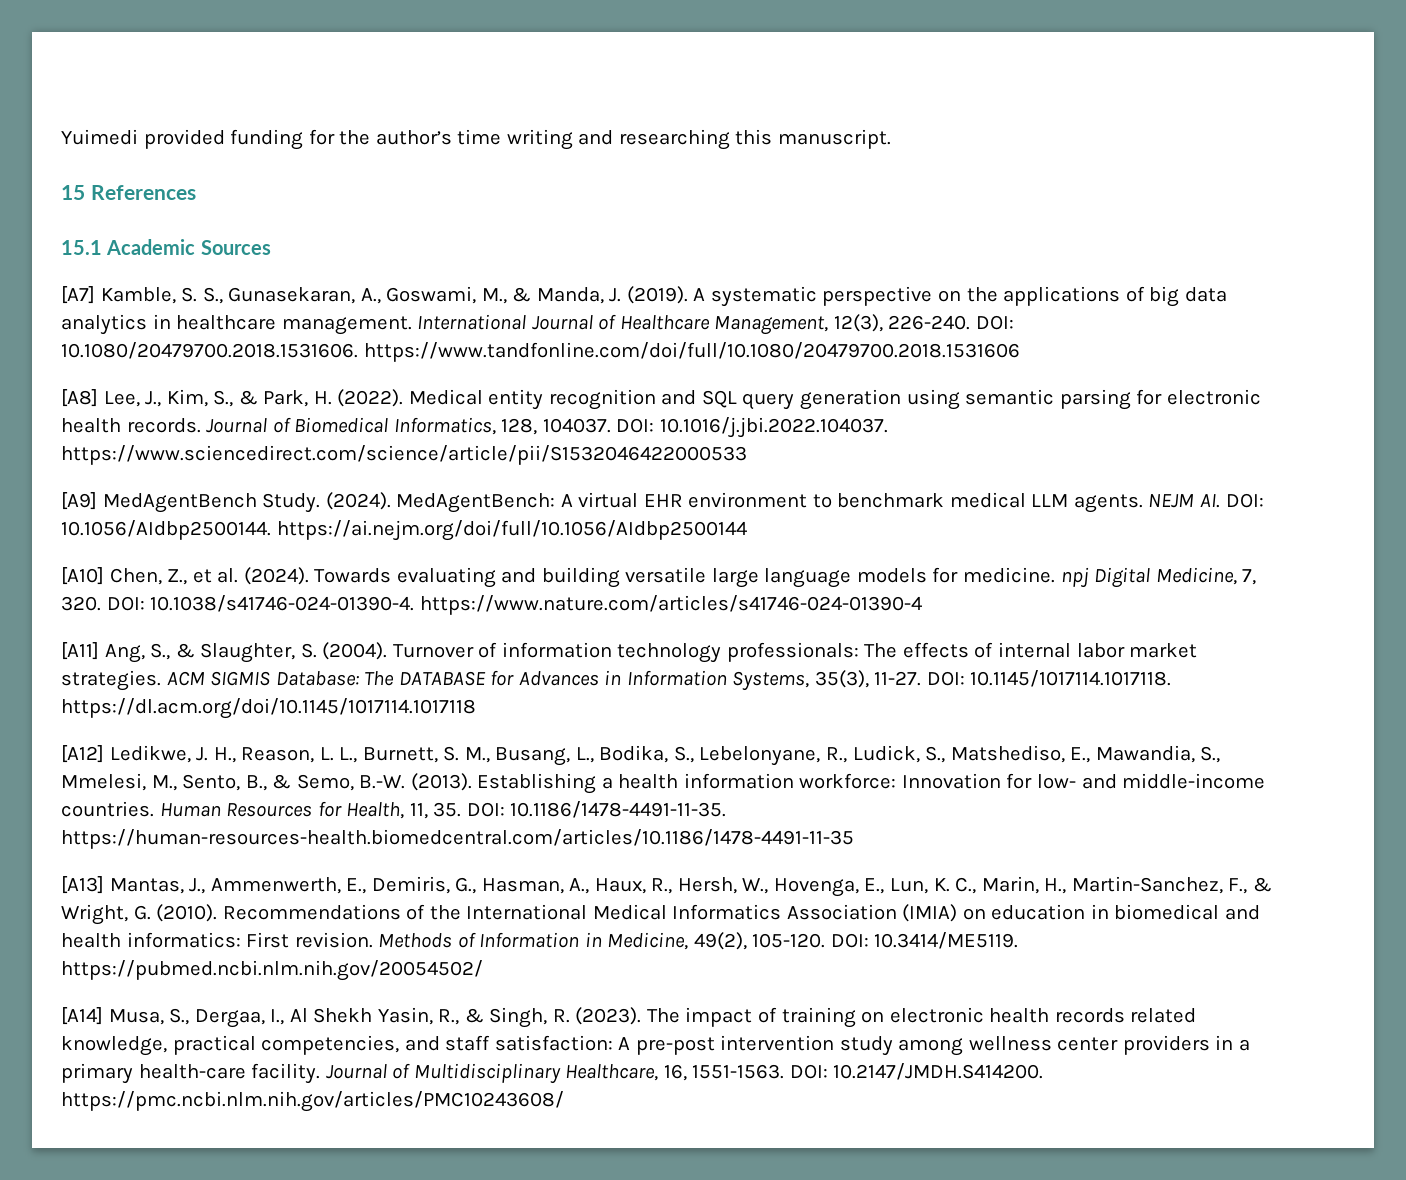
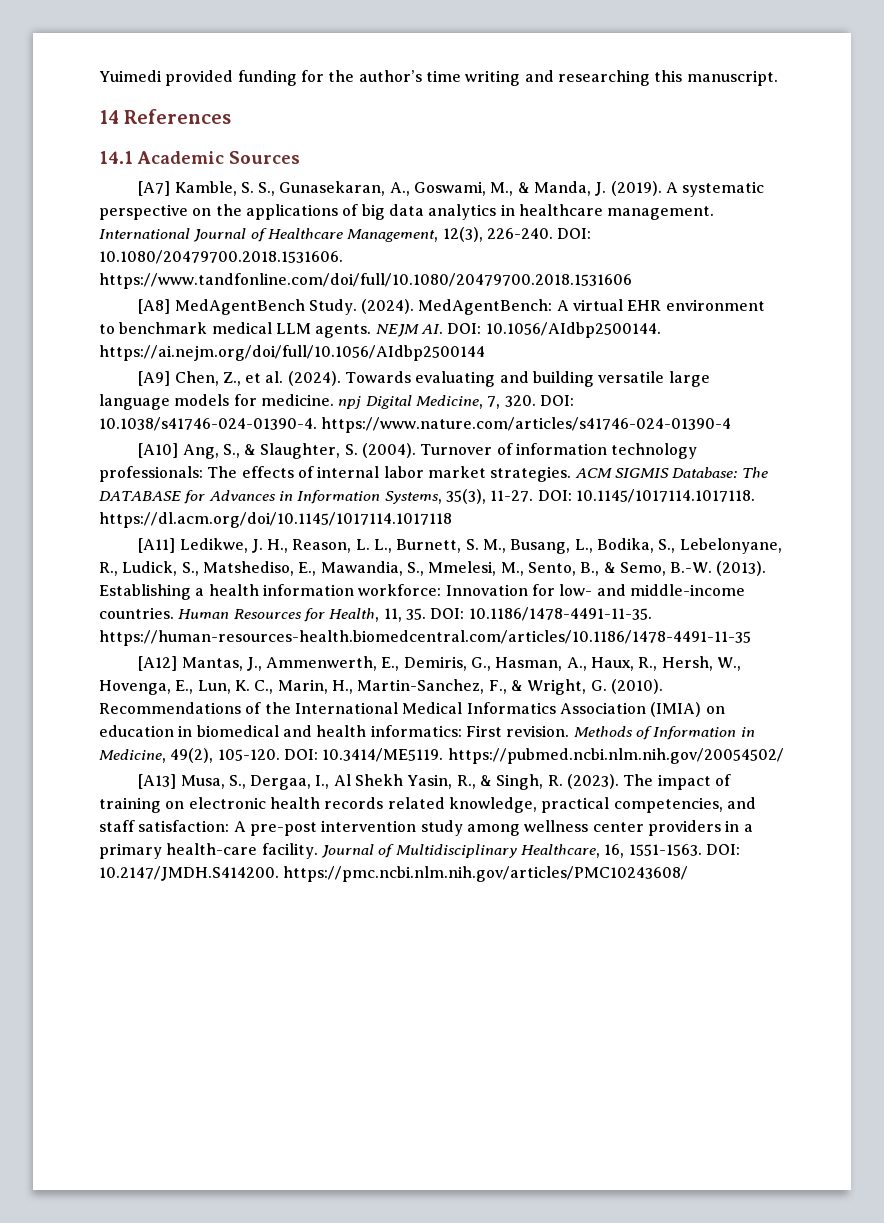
[61,185,85,200] 15 -> [99,110,119,124] 14
[61,240,102,255] 15.1 -> [99,151,133,164] 14.1
[103,389,1261,410] [61,417,888,438] [61,445,747,465] [61,492,97,510] Lee, J., Kim, S., & Park, H. (2022). Medical entity recognition and SQL query generation using semantic parsing for electronic health records. Journal of Biomedical Informatics, 128, 104037. DOI: 10.1016/j.jbi.2022.104037. https://www.sciencedirect.com/science/article/pii/S1532046422000533 // [A9] -> (171, 306) none
[61,567,104,585] [A10] -> [138,371,171,386] [A9]
[61,642,99,660] [A11] -> [138,443,179,458] [A10]
[61,745,104,763] [A12] -> [138,538,176,553] [A11]
[61,876,104,894] [A13] -> [138,656,178,671] [A12]
[61,1007,103,1025] [A14] -> [138,774,177,789] [A13]

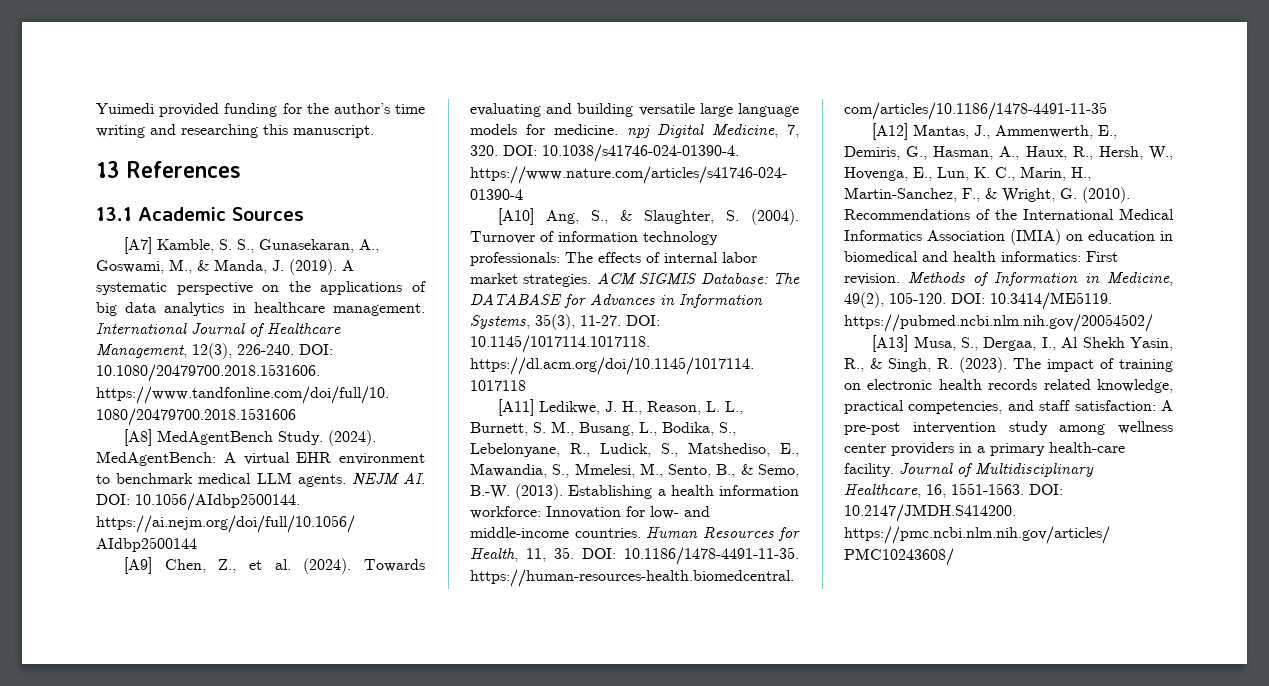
[99,110,119,124] 14 -> [96,161,119,178] 13
[99,151,133,164] 14.1 -> [96,207,132,221] 13.1

